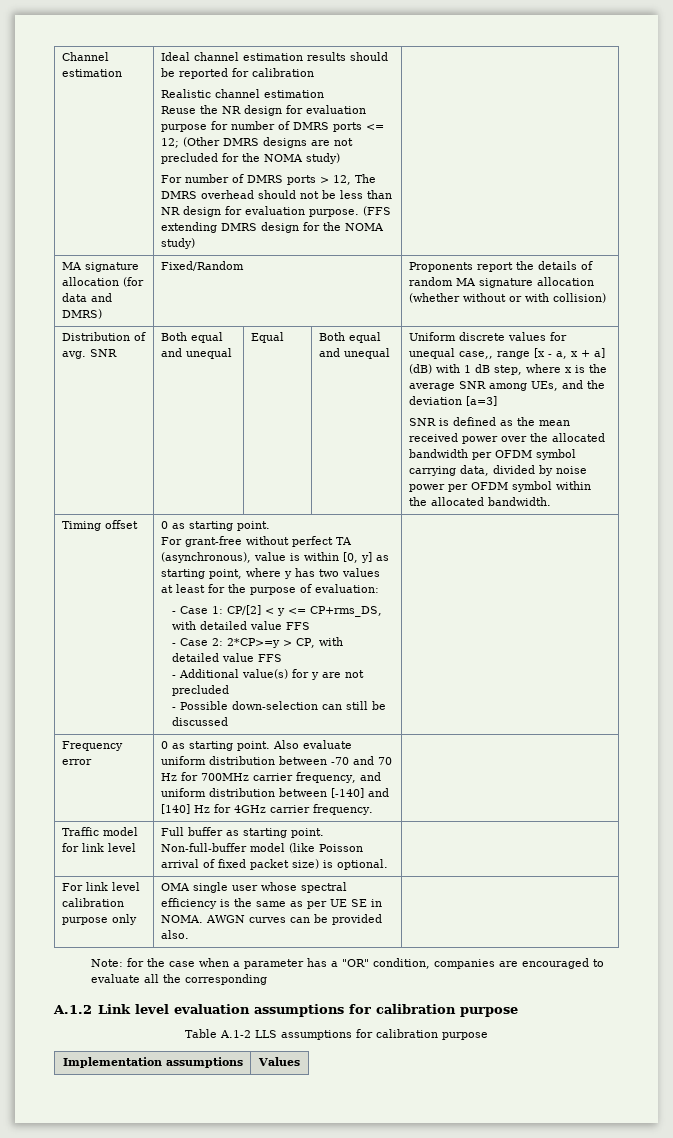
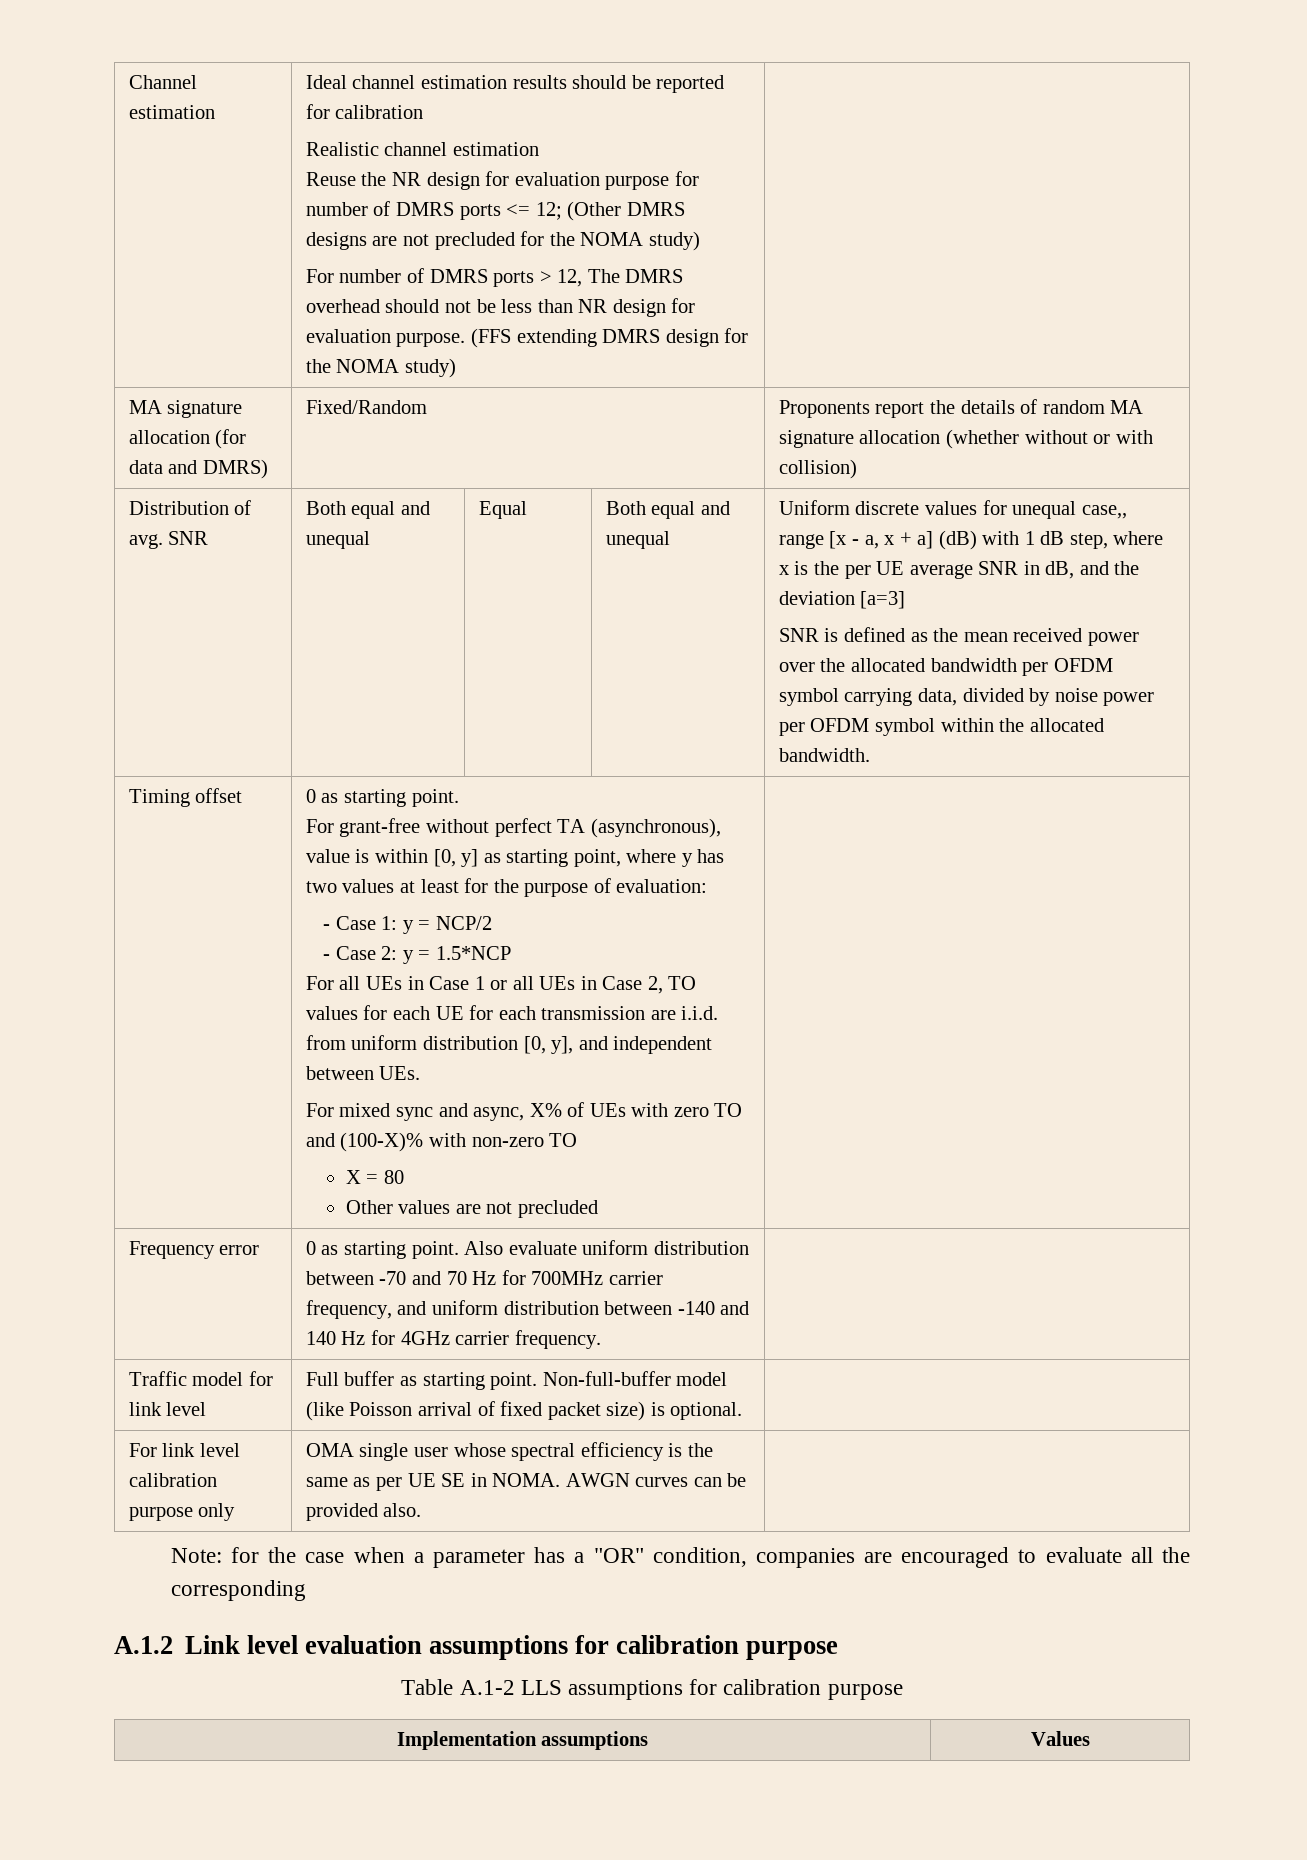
[408,381,558,391] average SNR among UEs, -> [844,561,1075,579] per UE average SNR in dB,
[227,605,383,617] [172,621,311,630] [172,637,344,648] [172,653,283,662] [172,669,365,680] [172,685,230,696] [172,701,387,710] [172,717,229,726] CP/[2] < y <= CP+rms_DS, with detailed value FFS // - Case 2: 2*CP>=y > CP, with detailed value FFS // - Additional value(s) for y are not precluded // - Possible down-selection can still be discussed -> [402,916,492,934] [322,946,511,964] [305,976,697,994] [305,1005,719,1020] [305,1035,713,1054] [305,1066,421,1080] [305,1102,743,1121] [305,1132,578,1152] [345,1170,404,1184] [345,1200,598,1218] y = NCP/2 // - Case 2: y = 1.5*NCP // For all UEs in Case 1 or all UEs in Case 2, TO values for each UE for each transmission are i.i.d. from uniform distribution [0, y], and independent between UEs. // For mixed sync and async, X% of UEs with zero TO and (100-X)% with non-zero TO // X = 80 // Other values are not precluded
[330,788,389,798] [160,804,190,814] [-140] and [140] -> [677,1301,750,1315] [305,1331,336,1345] -140 and 140

